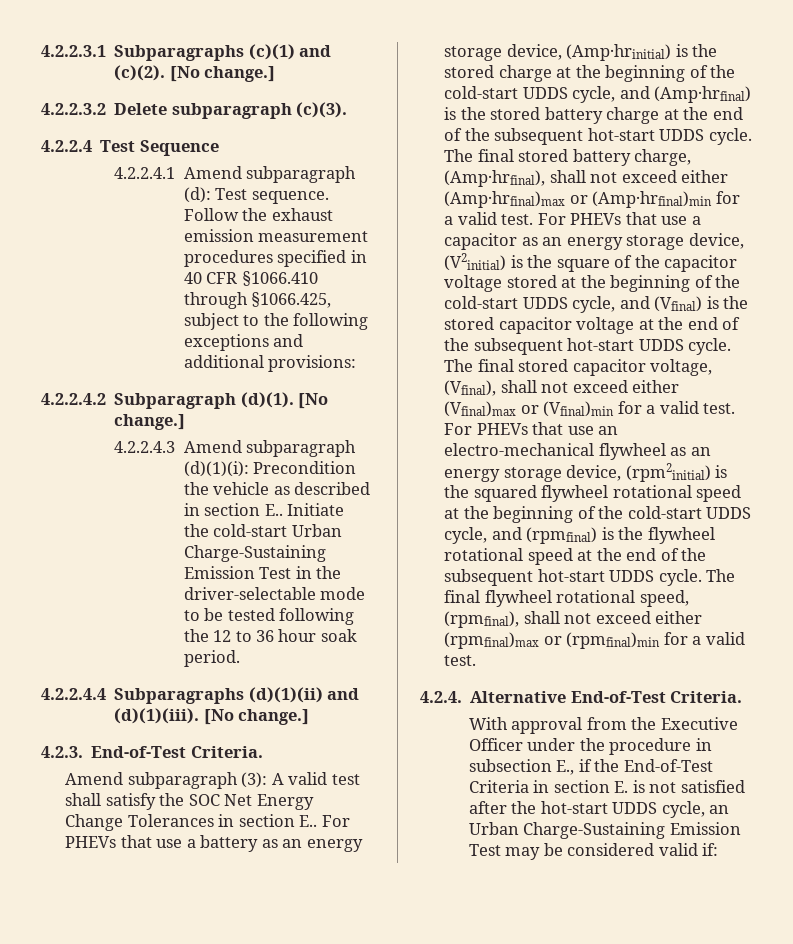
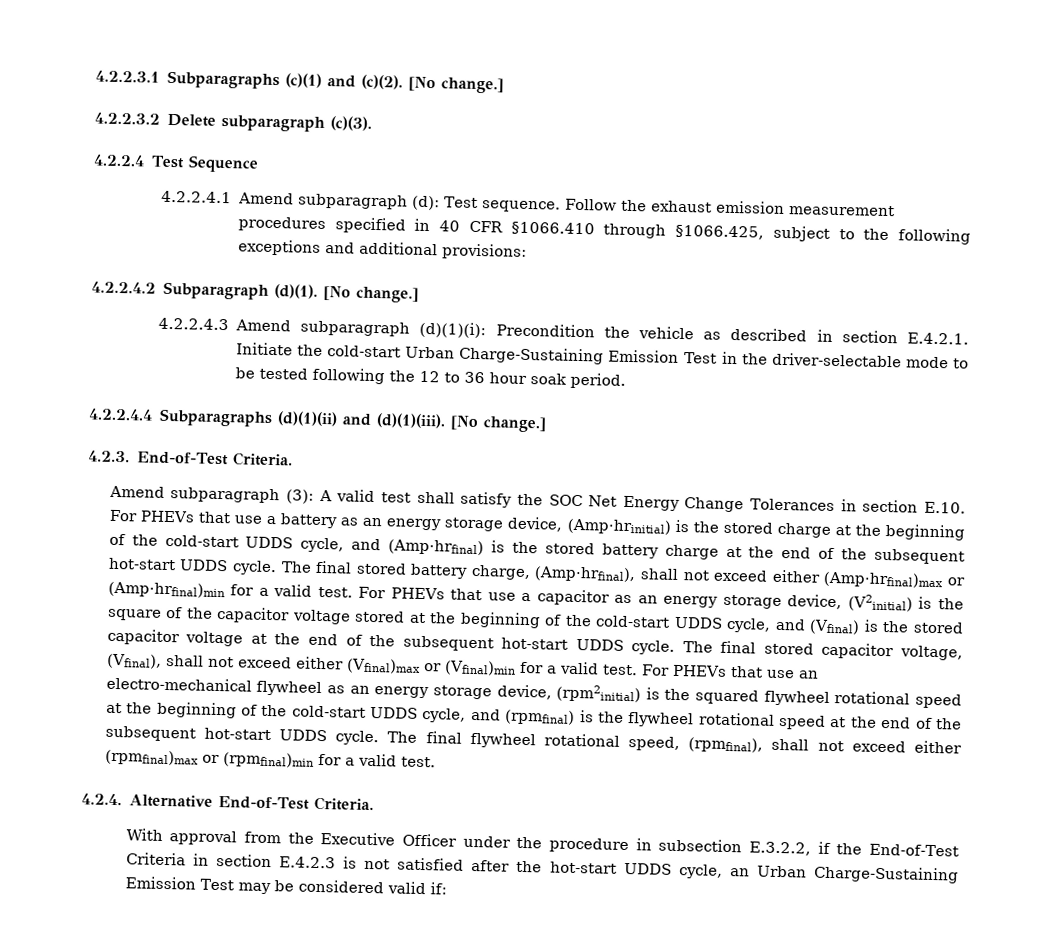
[264,504,283,516] E.. -> [906,332,969,345] E.4.2.1.
[299,815,318,827] E.. -> [924,501,967,514] E.10.
[556,760,575,775] E., -> [748,841,811,856] E.3.2.2,
[614,781,629,793] E. -> [278,856,336,869] E.4.2.3

